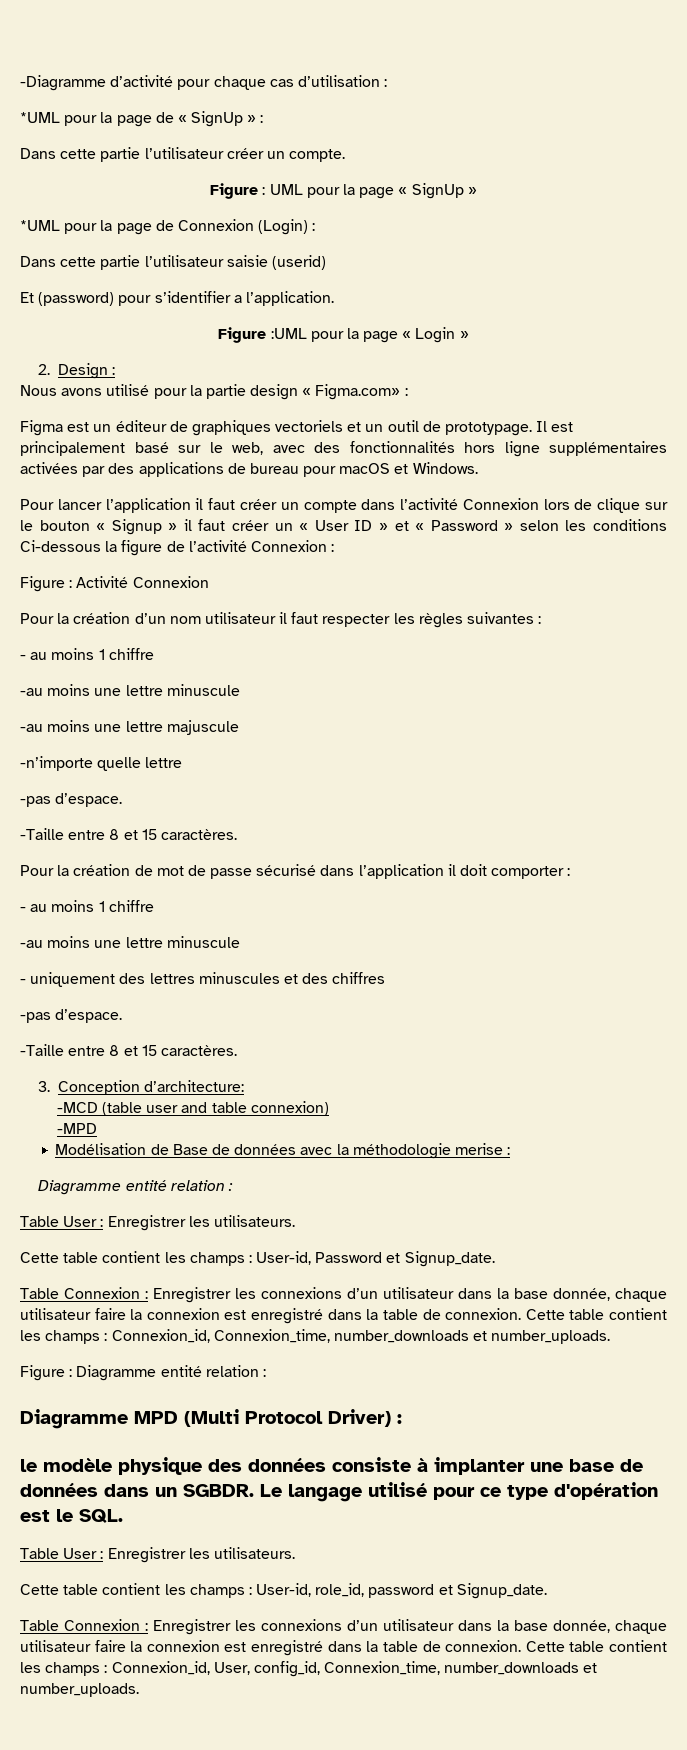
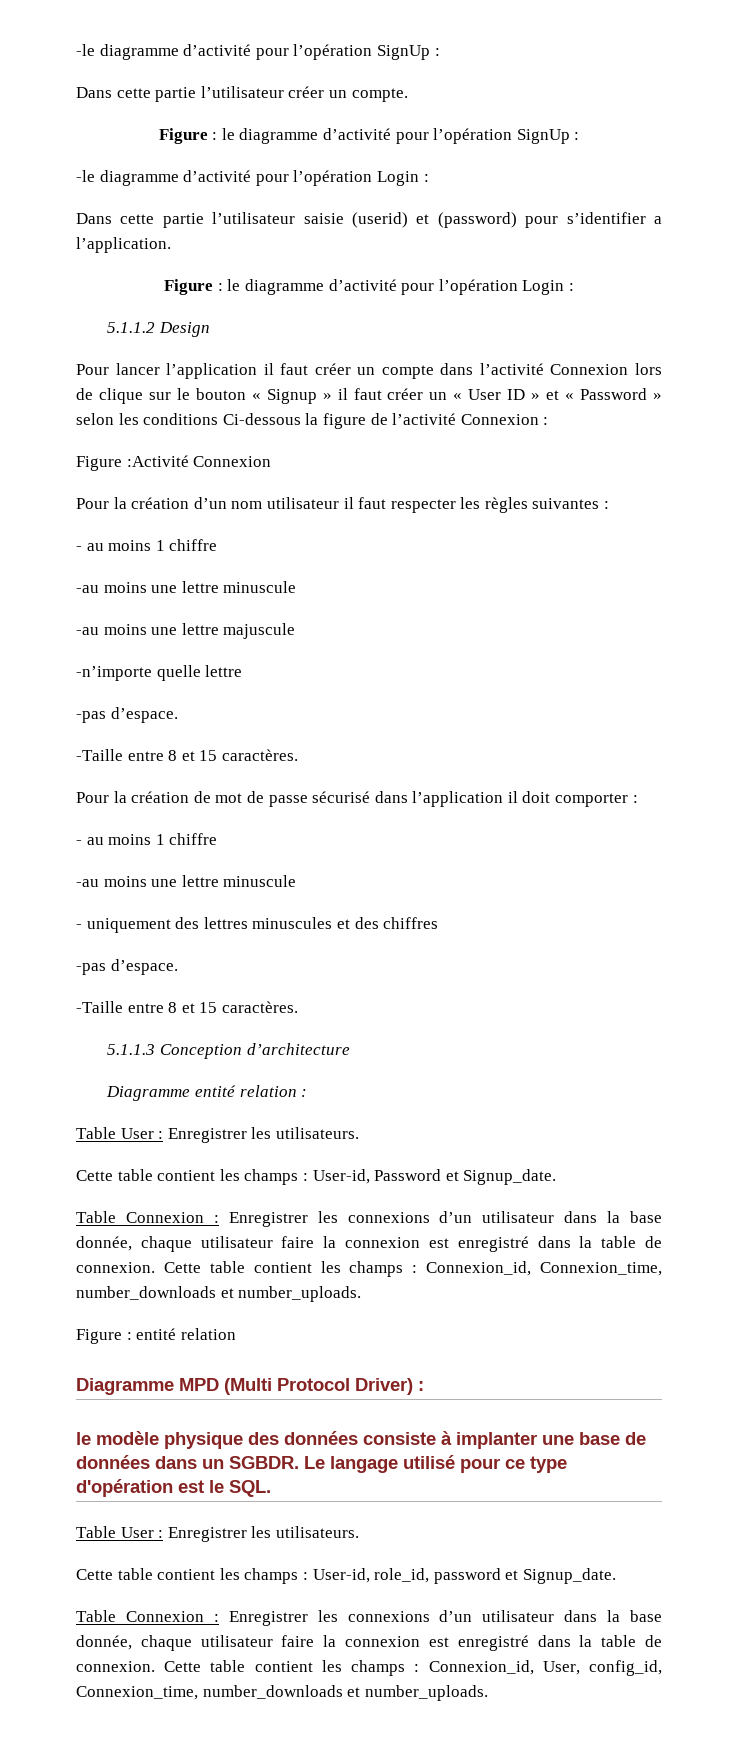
[20,75,388,91] [20,111,257,127] -Diagramme d’activité pour chaque cas d’utilisation : // *UML pour la page de « SignUp » -> [76,44,430,60] -le diagramme d’activité pour l’opération SignUp
[269,183,477,199] [20,219,309,235] UML pour la page « SignUp » // *UML pour la page de Connexion (Login) -> [221,128,580,144] [76,170,419,186] le diagramme d’activité pour l’opération SignUp : // -le diagramme d’activité pour l’opération Login
[20,292,34,303] // Et -> [416,214,430,224] et
[270,327,469,343] [38,363,116,379] [20,384,408,400] [20,420,574,436] [20,441,667,457] [20,462,478,477] :UML pour la page « Login » // 2. Design : // Nous avons utilisé pour la partie design « Figma.com» : // Figma est un éditeur de graphiques vectoriels et un outil de prototypage. Il est principalement basé sur le web, avec des fonctionnalités hors ligne supplémentaires activées par des applications de bureau pour macOS et Windows. -> [217,279,574,295] [107,322,211,337] : le diagramme d’activité pour l’opération Login : // 5.1.1.2 Design
[69,576,129,588] : Activité -> [126,455,189,467] :Activité
[38,1080,245,1095] [56,1101,329,1116] [56,1123,97,1134] [55,1143,511,1159] 3. Conception d’architecture: // -MCD (table user and table connexion) // -MPD // Modélisation de Base de données avec la méthodologie merise : -> [107,1043,350,1059] 5.1.1.3 Conception d’architecture
[76,1365,266,1381] Diagramme entité relation : -> [136,1328,236,1340] entité relation

